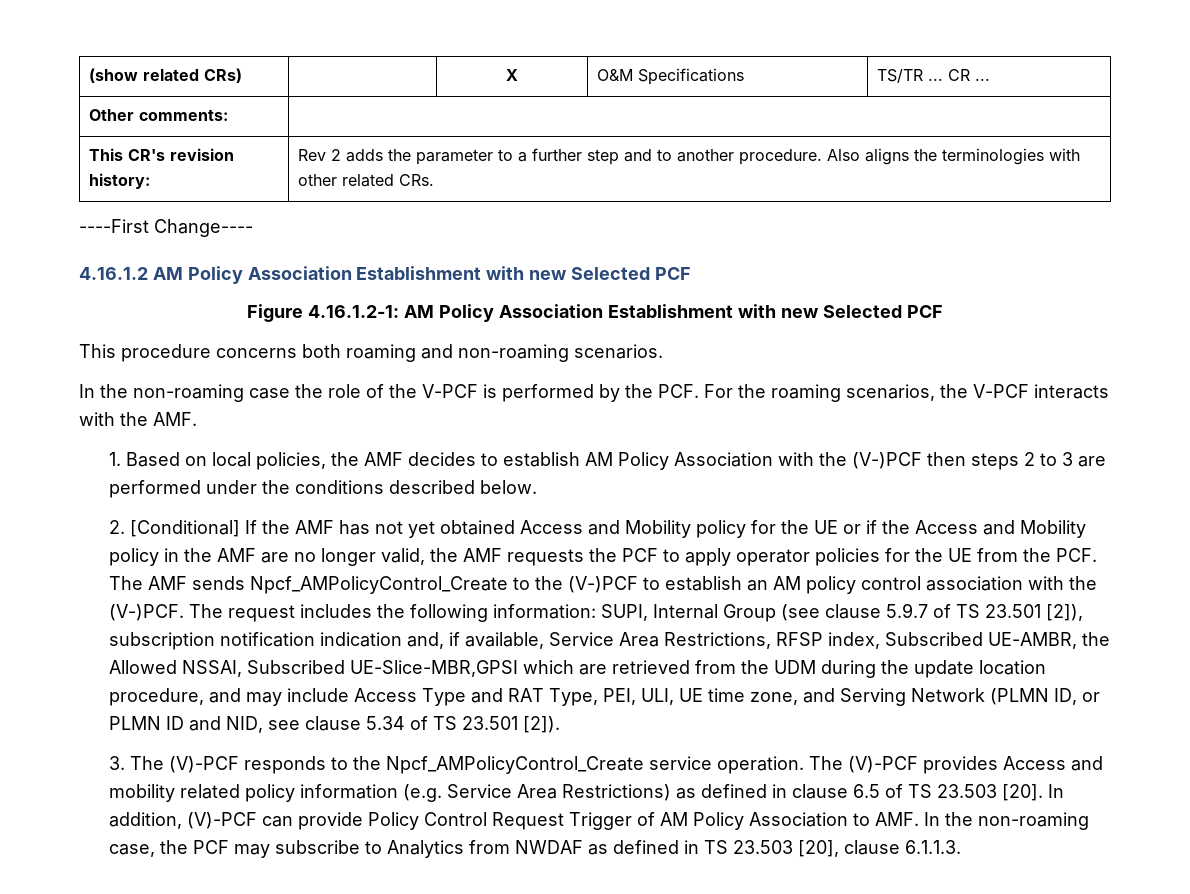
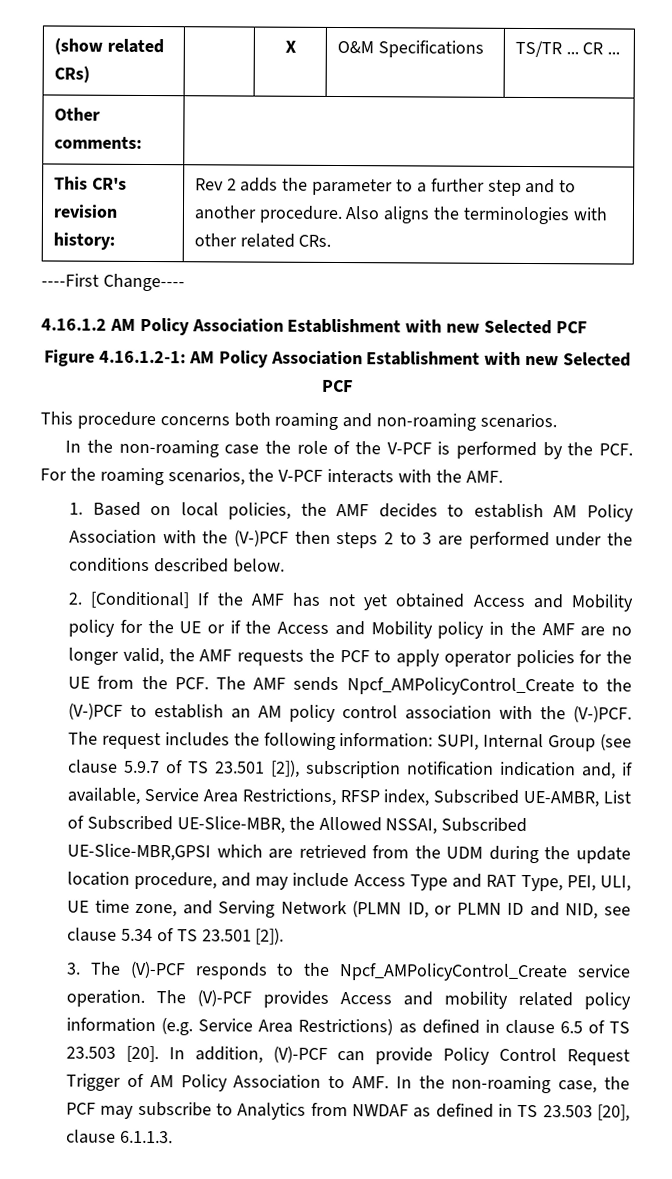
(1077, 640) none -> [603,790,632,804] [67,815,285,834] List of Subscribed UE-Slice-MBR,

